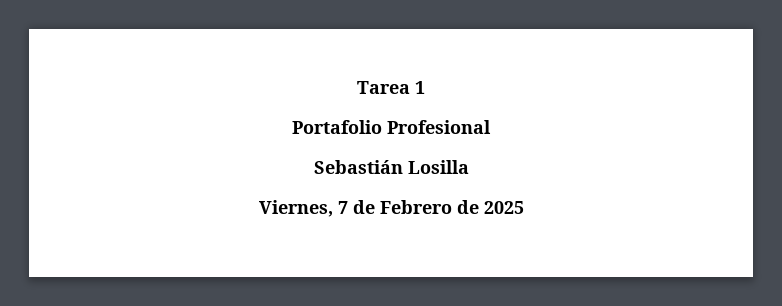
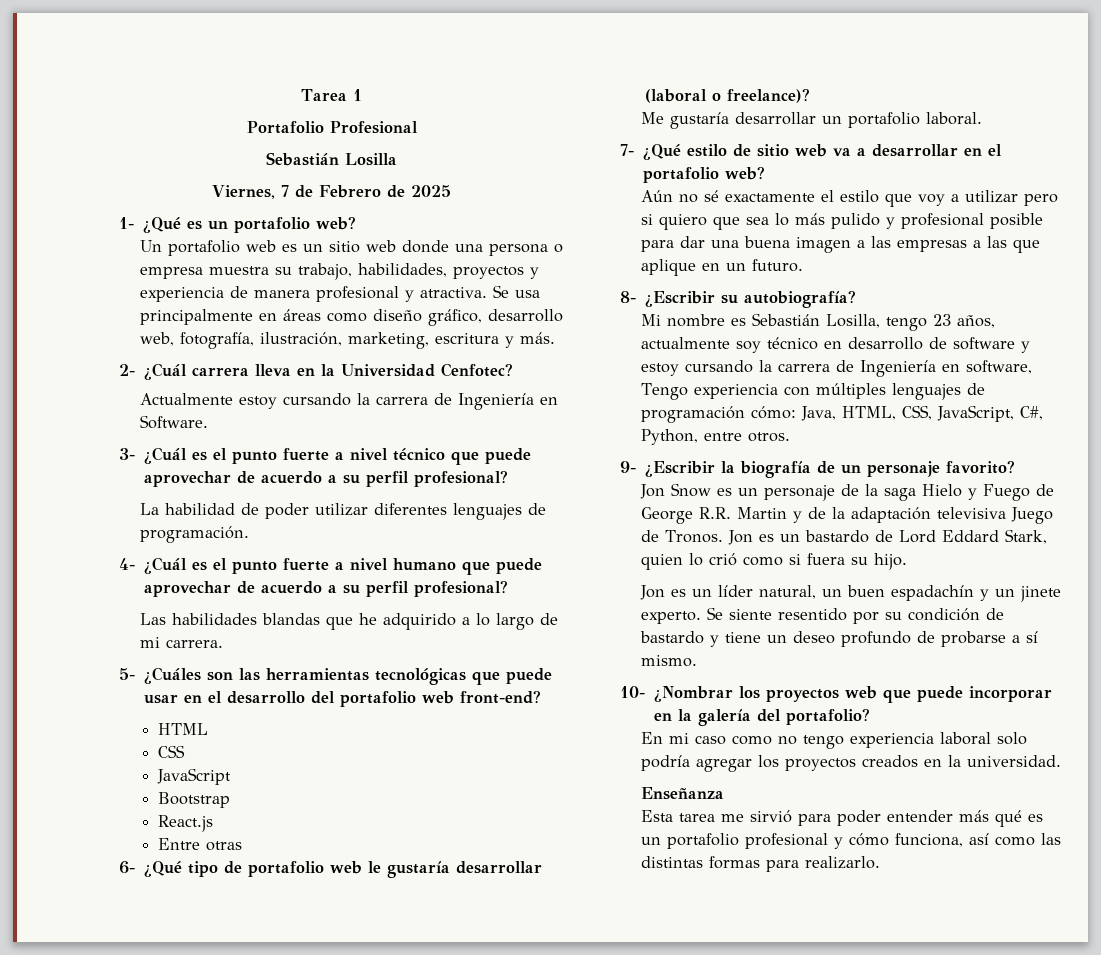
(524, 207) none -> [119,216,356,234] [139,240,563,256] [139,263,539,280] [139,285,540,302] [139,309,563,326] [139,332,555,349] [119,363,513,381] [139,393,558,410] [139,415,208,429] [119,447,531,465] [143,470,508,487] [139,503,546,520] [139,526,249,543] [119,557,542,575] [143,580,508,597] [139,613,558,630] [139,637,223,648] [119,667,552,685] [143,690,541,707] [157,723,208,735] [157,745,185,758] [156,768,231,785] [157,792,230,808] [157,815,213,832] [157,838,242,851] [119,861,542,878] [644,88,810,103] [640,112,982,129] [620,144,1002,161] [642,166,765,183] [640,190,1058,207] [640,213,1043,230] [640,236,1040,253] [640,259,803,276] [620,290,856,308] [640,313,995,331] [640,337,1030,353] [640,360,1032,377] [640,383,985,400] [640,405,1043,423] [640,429,790,445] [620,460,1015,478] [639,483,1054,501] [640,507,1053,524] [640,529,1047,545] [640,553,907,570] [639,585,1061,602] [640,607,1004,624] [639,631,1038,647] [640,655,697,667] [620,686,1052,703] [653,708,870,726] [640,732,1027,749] [640,755,1061,772] [640,787,724,800] [640,810,1043,827] [640,833,1061,849] [640,856,880,872] // 1- ¿Qué es un portafolio web? // Un portafolio web es un sitio web donde una persona o empresa muestra su trabajo, habilidades, proyectos y experiencia de manera profesional y atractiva. Se usa principalmente en áreas como diseño gráfico, desarrollo web, fotografía, ilustración, marketing, escritura y más. // 2- ¿Cuál carrera lleva en la Universidad Cenfotec? // Actualmente estoy cursando la carrera de Ingeniería en Software. // 3- ¿Cuál es el punto fuerte a nivel técnico que puede aprovechar de acuerdo a su perfil profesional? // La habilidad de poder utilizar diferentes lenguajes de programación. // 4- ¿Cuál es el punto fuerte a nivel humano que puede aprovechar de acuerdo a su perfil profesional? // Las habilidades blandas que he adquirido a lo largo de mi carrera. // 5- ¿Cuáles son las herramientas tecnológicas que puede usar en el desarrollo del portafolio web front-end? // HTML // CSS // JavaScript // Bootstrap // React.js // Entre otras // 6- ¿Qué tipo de portafolio web le gustaría desarrollar (laboral o freelance)? // Me gustaría desarrollar un portafolio laboral. // 7- ¿Qué estilo de sitio web va a desarrollar en el portafolio web? // Aún no sé exactamente el estilo que voy a utilizar pero si quiero que sea lo más pulido y profesional posible para dar una buena imagen a las empresas a las que aplique en un futuro. // 8- ¿Escribir su autobiografía? // Mi nombre es Sebastián Losilla, tengo 23 años, actualmente soy técnico en desarrollo de software y estoy cursando la carrera de Ingeniería en software, Tengo experiencia con múltiples lenguajes de programación cómo: Java, HTML, CSS, JavaScript, C#, Python, entre otros. // 9- ¿Escribir la biografía de un personaje favorito? // Jon Snow es un personaje de la saga Hielo y Fuego de George R.R. Martin y de la adaptación televisiva Juego de Tronos. Jon es un bastardo de Lord Eddard Stark, quien lo crió como si fuera su hijo. // Jon es un líder natural, un buen espadachín y un jinete experto. Se siente resentido por su condición de bastardo y tiene un deseo profundo de probarse a sí mismo. // 10- ¿Nombrar los proyectos web que puede incorporar en la galería del portafolio? // En mi caso como no tengo experiencia laboral solo podría agregar los proyectos creados en la universidad. // Enseñanza // Esta tarea me sirvió para poder entender más qué es un portafolio profesional y cómo funciona, así como las distintas formas para realizarlo.

